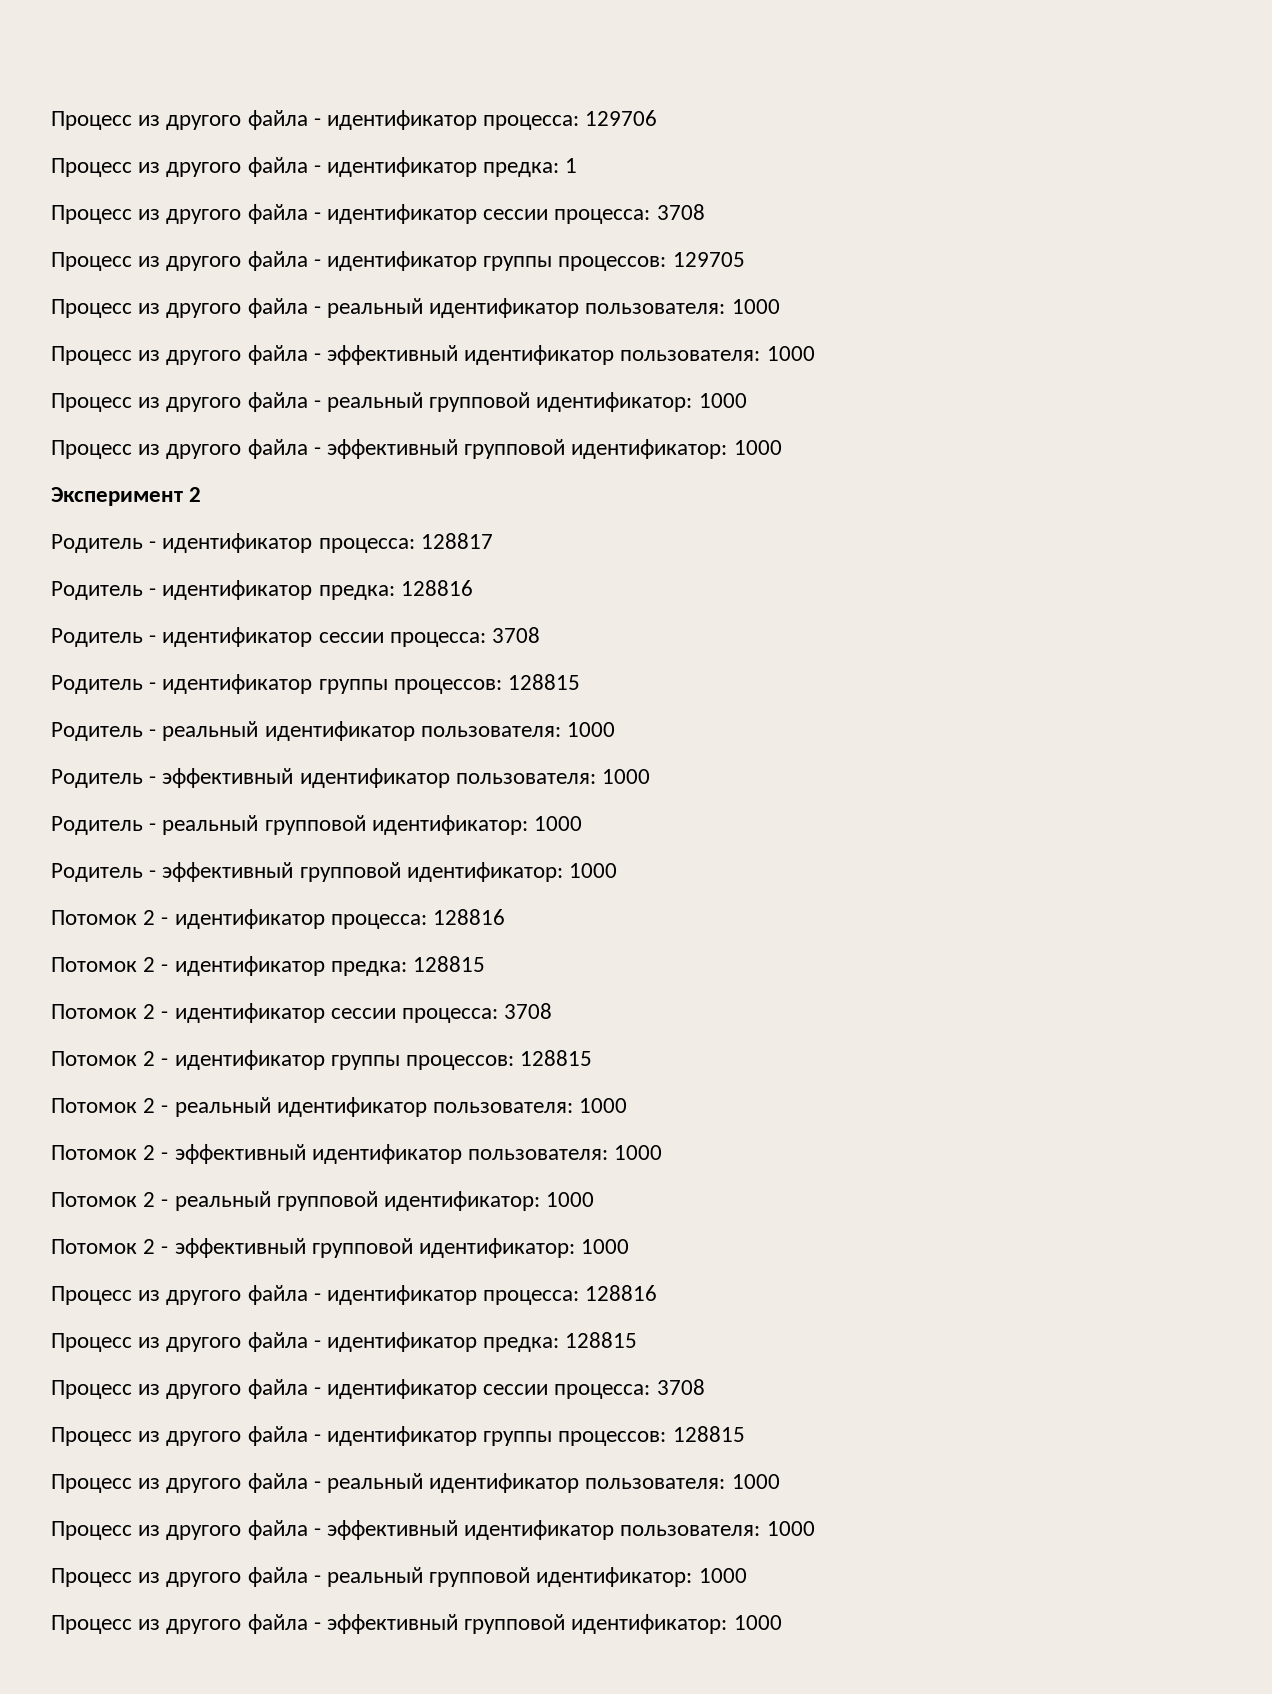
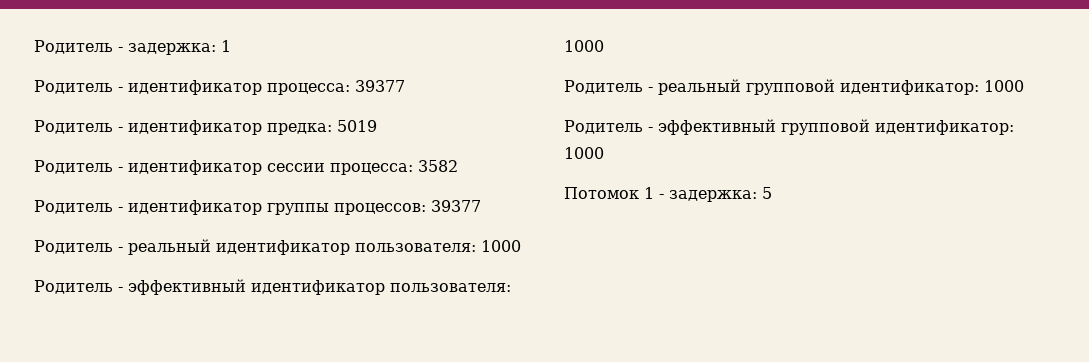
[51,110,658,130] [51,157,578,177] [51,204,705,224] [51,251,745,271] [51,298,780,318] [51,345,815,365] [51,392,747,412] [51,439,782,459] [51,487,202,506] Процесс из другого файла - идентификатор процесса: 129706 // Процесс из другого файла - идентификатор предка: 1 // Процесс из другого файла - идентификатор сессии процесса: 3708 // Процесс из другого файла - идентификатор группы процессов: 129705 // Процесс из другого файла - реальный идентификатор пользователя: 1000 // Процесс из другого файла - эффективный идентификатор пользователя: 1000 // Процесс из другого файла - реальный групповой идентификатор: 1000 // Процесс из другого файла - эффективный групповой идентификатор: 1000 // Эксперимент 2 -> [34,40,231,55] Родитель - задержка: 1
[420,533,493,549] 128817 -> [355,80,405,92] 39377
[400,580,473,596] 128816 -> [337,120,377,132] 5019
[492,627,541,643] 3708 -> [418,160,458,172] 3582
[508,674,581,690] 128815 -> [431,200,481,212] 39377
[143,909,506,929] [51,956,486,976] [51,1003,553,1023] [51,1050,593,1070] [51,1097,628,1117] [51,1144,663,1164] [51,1191,595,1211] [51,1238,630,1258] [51,1285,658,1305] [51,1332,638,1352] [51,1379,705,1399] [51,1426,745,1446] [51,1473,780,1493] [51,1520,815,1540] [51,1567,747,1587] [51,1614,782,1634] 2 - идентификатор процесса: 128816 // Потомок 2 - идентификатор предка: 128815 // Потомок 2 - идентификатор сессии процесса: 3708 // Потомок 2 - идентификатор группы процессов: 128815 // Потомок 2 - реальный идентификатор пользователя: 1000 // Потомок 2 - эффективный идентификатор пользователя: 1000 // Потомок 2 - реальный групповой идентификатор: 1000 // Потомок 2 - эффективный групповой идентификатор: 1000 // Процесс из другого файла - идентификатор процесса: 128816 // Процесс из другого файла - идентификатор предка: 128815 // Процесс из другого файла - идентификатор сессии процесса: 3708 // Процесс из другого файла - идентификатор группы процессов: 128815 // Процесс из другого файла - реальный идентификатор пользователя: 1000 // Процесс из другого файла - эффективный идентификатор пользователя: 1000 // Процесс из другого файла - реальный групповой идентификатор: 1000 // Процесс из другого файла - эффективный групповой идентификатор: 1000 -> [644,187,772,202] 1 - задержка: 5

